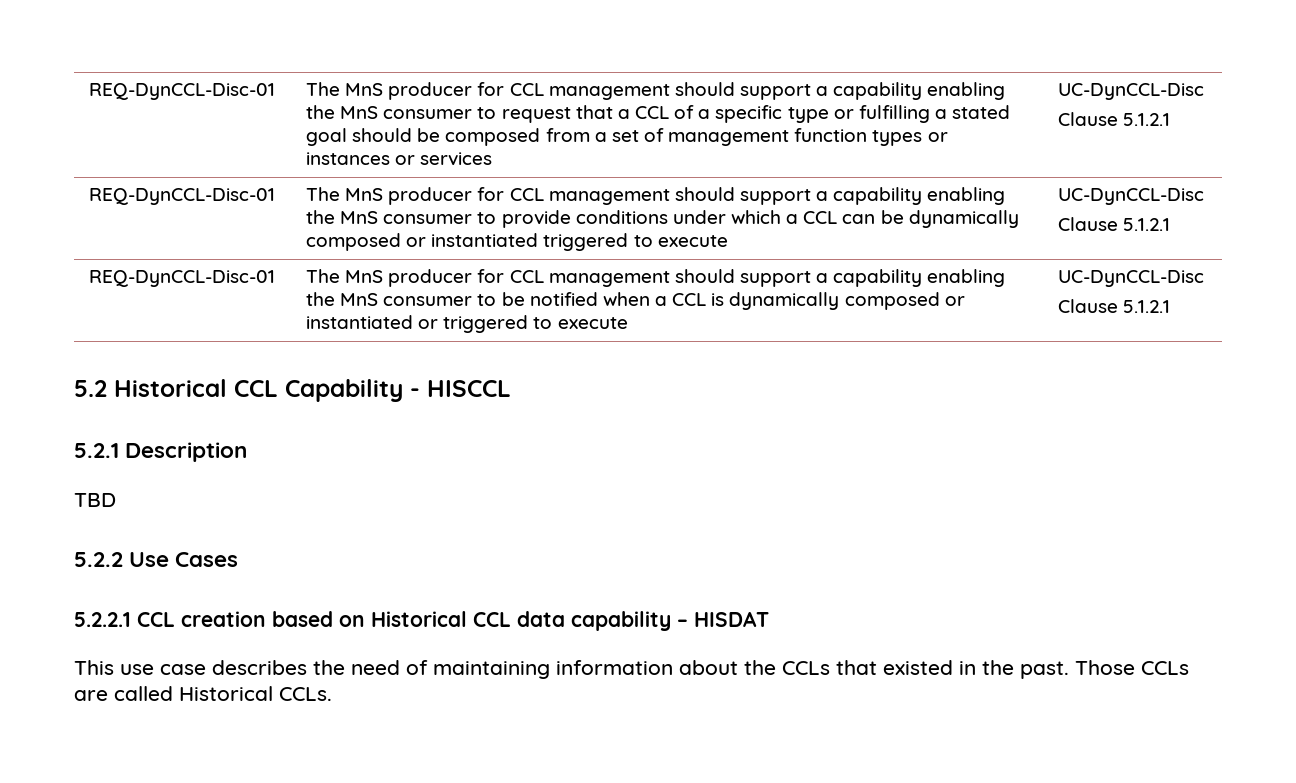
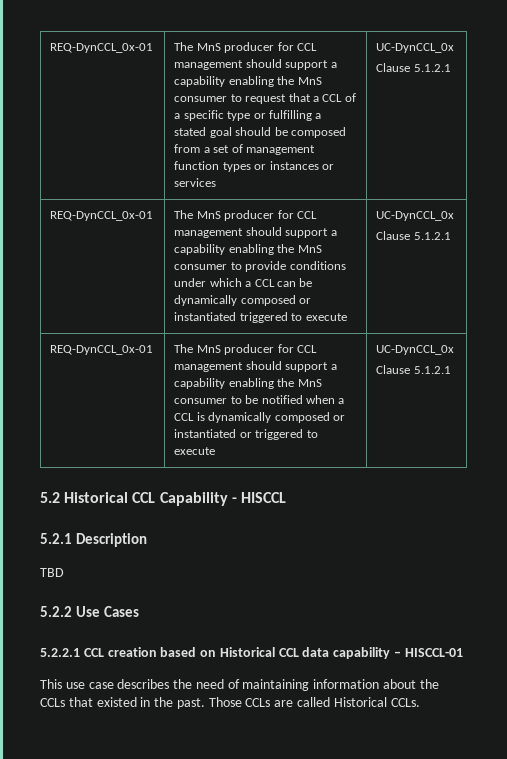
[89,83,276,100] REQ-DynCCL-Disc-01 -> [50,43,154,53] REQ-DynCCL_0x-01
[1058,83,1205,100] [1058,112,1171,126] [89,188,276,205] UC-DynCCL-Disc // Clause 5.1.2.1 // REQ-DynCCL-Disc-01 -> [376,43,455,53] [376,63,451,72] [50,211,154,221] UC-DynCCL_0x // Clause 5.1.2.1 // REQ-DynCCL_0x-01
[1058,188,1205,205] [1058,217,1171,231] [89,270,276,287] UC-DynCCL-Disc // Clause 5.1.2.1 // REQ-DynCCL-Disc-01 -> [376,211,455,221] [376,231,451,240] [50,345,154,355] UC-DynCCL_0x // Clause 5.1.2.1 // REQ-DynCCL_0x-01
[1058,270,1205,287] UC-DynCCL-Disc -> [376,345,455,355] UC-DynCCL_0x
[694,611,769,627] HISDAT -> [404,648,463,657] HISCCL-01

